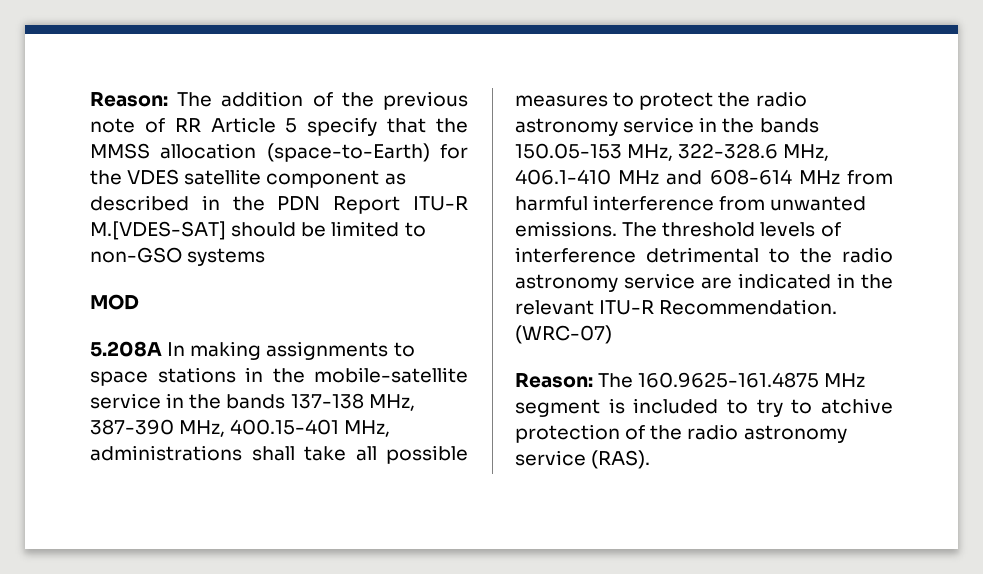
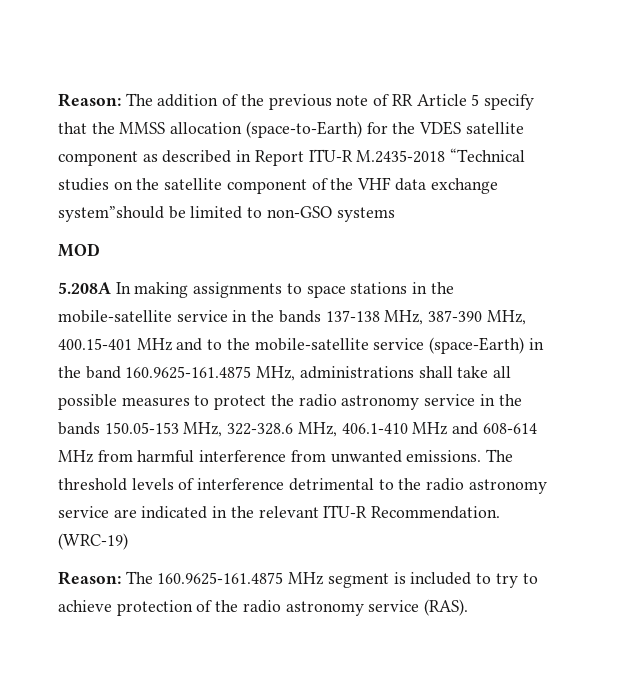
[232,196,469,214] [90,221,297,240] the PDN Report ITU-R M.[VDES-SAT] should -> [254,148,526,166] [58,177,498,194] [58,206,164,222] Report ITU-R M.2435-2018 “Technical studies on the satellite component of the VHF data exchange system”should
(340, 427) none -> [136,337,544,354] [58,366,252,379] MHz and to the mobile-satellite service (space-Earth) in the band 160.9625-161.4875
[515,325,612,344] (WRC-07) -> [58,533,128,550] (WRC-19)
[821,398,893,414] atchive -> [58,600,112,612] achieve

